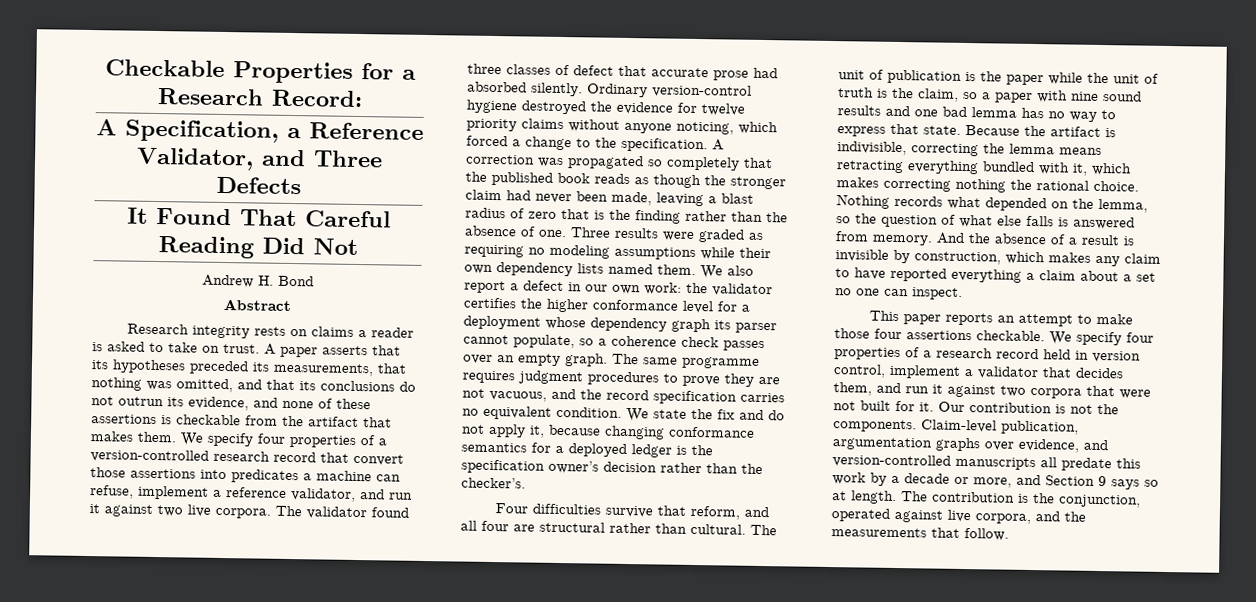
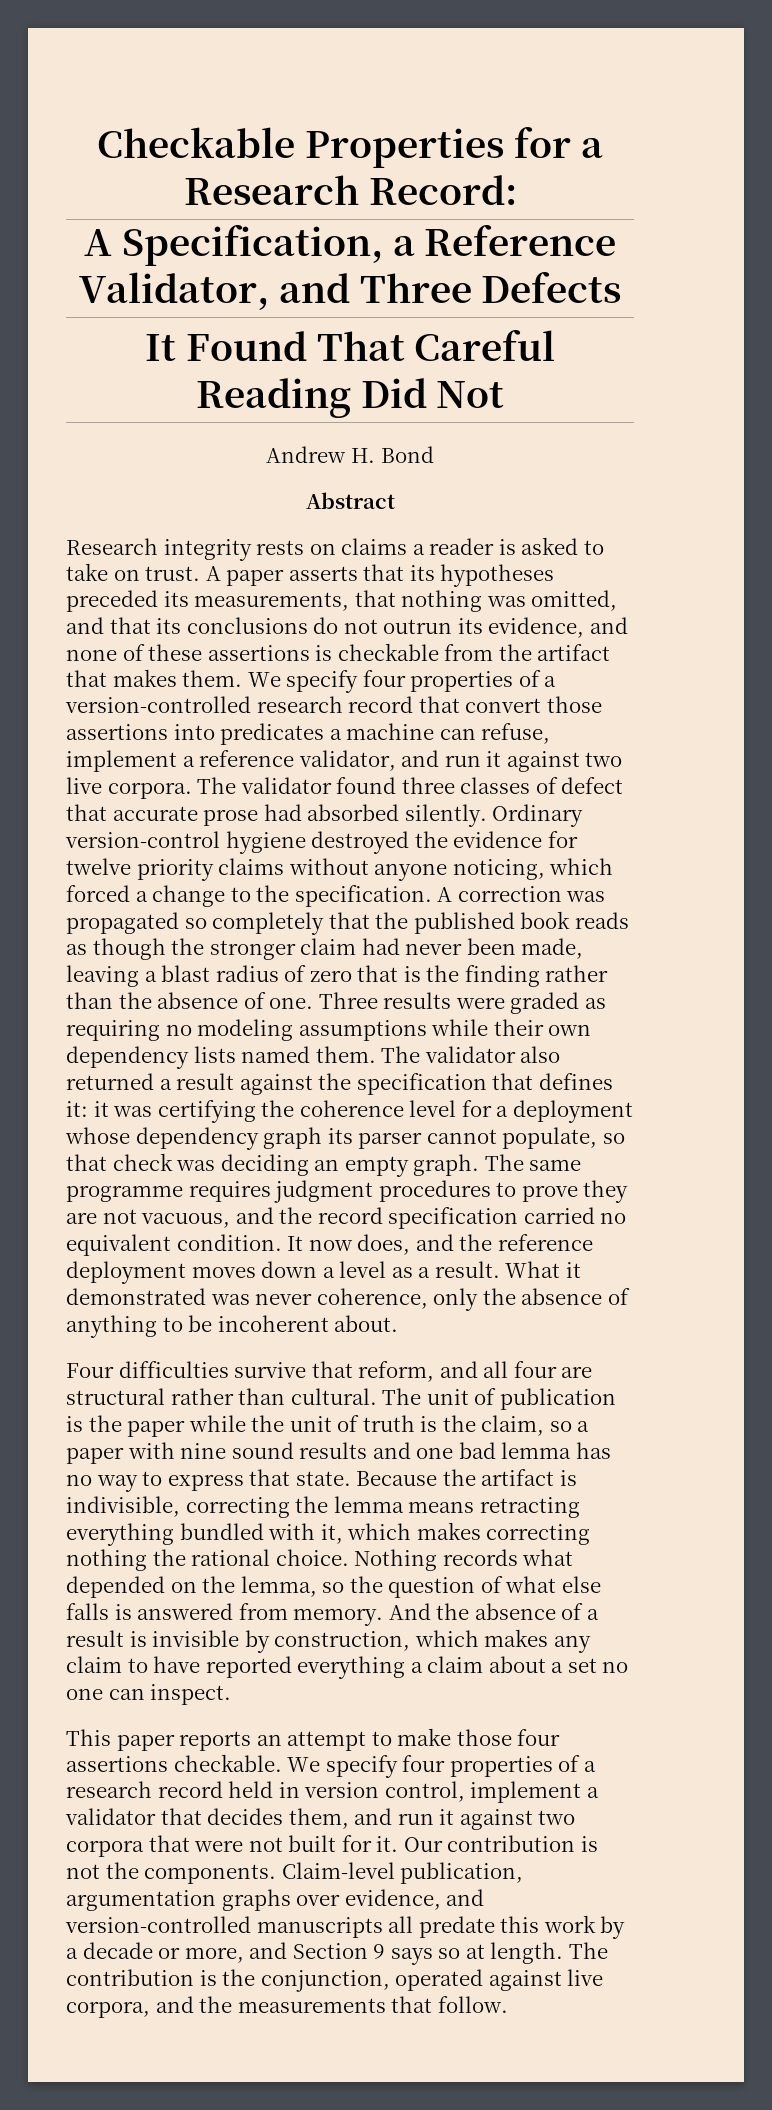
[700,265,754,279] [464,280,773,297] [463,297,679,313] We also report a defect in our own work: the validator certifies the higher conformance -> [381,1046,561,1063] [66,1073,613,1095] [66,1100,404,1123] The validator also returned a result against the specification that defines it: it was certifying the coherence
[598,335,765,352] [463,354,493,364] a coherence check passes over -> [66,1153,309,1176] that check was deciding
[740,392,785,403] carries -> [523,1207,595,1224] carried
[626,407,785,422] [462,423,755,440] [461,442,713,458] [461,459,763,475] [461,477,526,489] We state the fix and do not apply it, because changing conformance semantics for a deployed ledger is the specification owner’s decision rather than the checker’s. -> [287,1234,593,1255] [66,1261,581,1284] [66,1288,630,1311] [66,1315,399,1338] It now does, and the reference deployment moves down a level as a result. What it demonstrated was never coherence, only the absence of anything to be incoherent about.

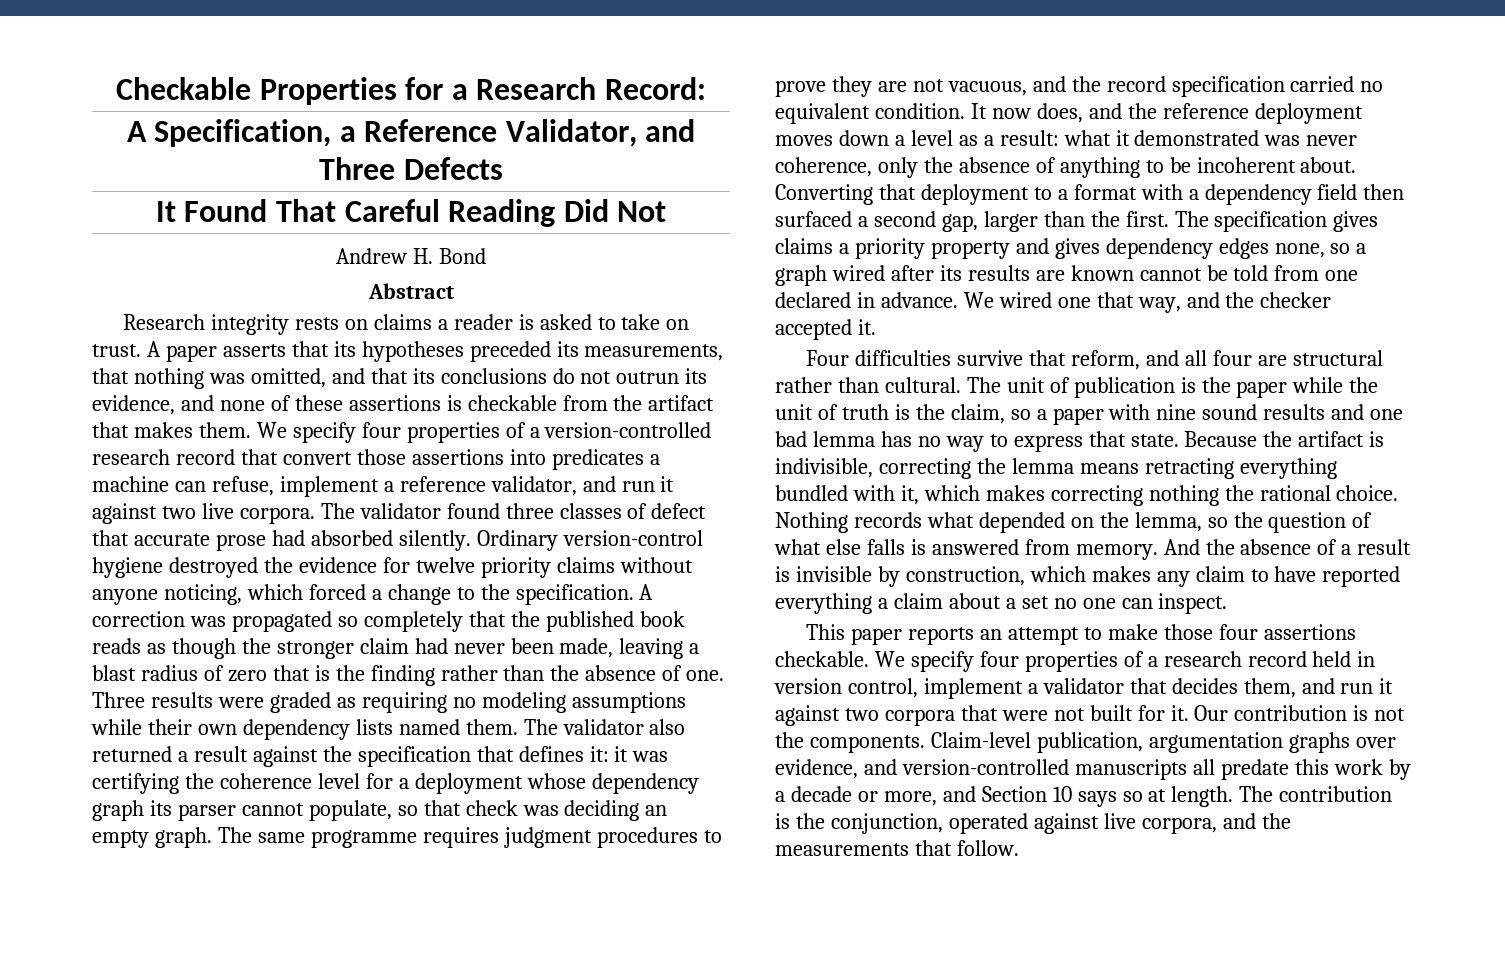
[434,1261,561,1278] result. What -> [999,130,1111,146] result: what
(399, 1323) none -> [775,184,1405,205] [775,211,1379,232] [775,238,1367,259] [775,265,1359,286] [775,292,1332,313] [775,319,876,340] Converting that deployment to a format with a dependency field then surfaced a second gap, larger than the first. The specification gives claims a priority property and gives dependency edges none, so a graph wired after its results are known cannot be told from one declared in advance. We wired one that way, and the checker accepted it.
[373,1944,386,1959] 9 -> [1052,786,1072,802] 10

